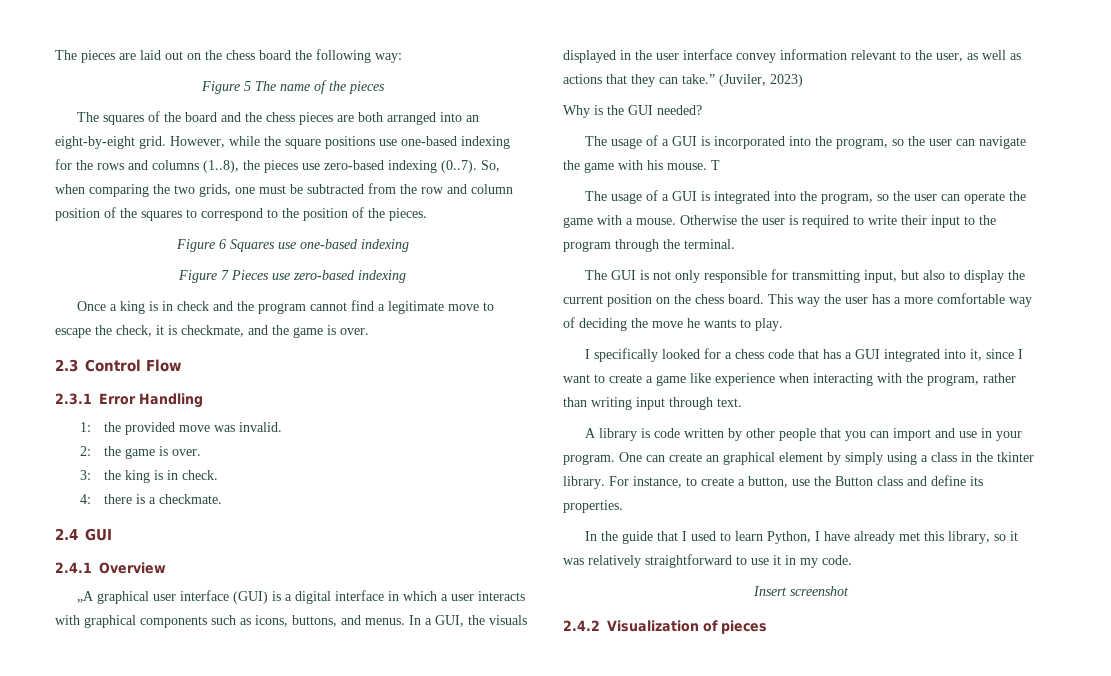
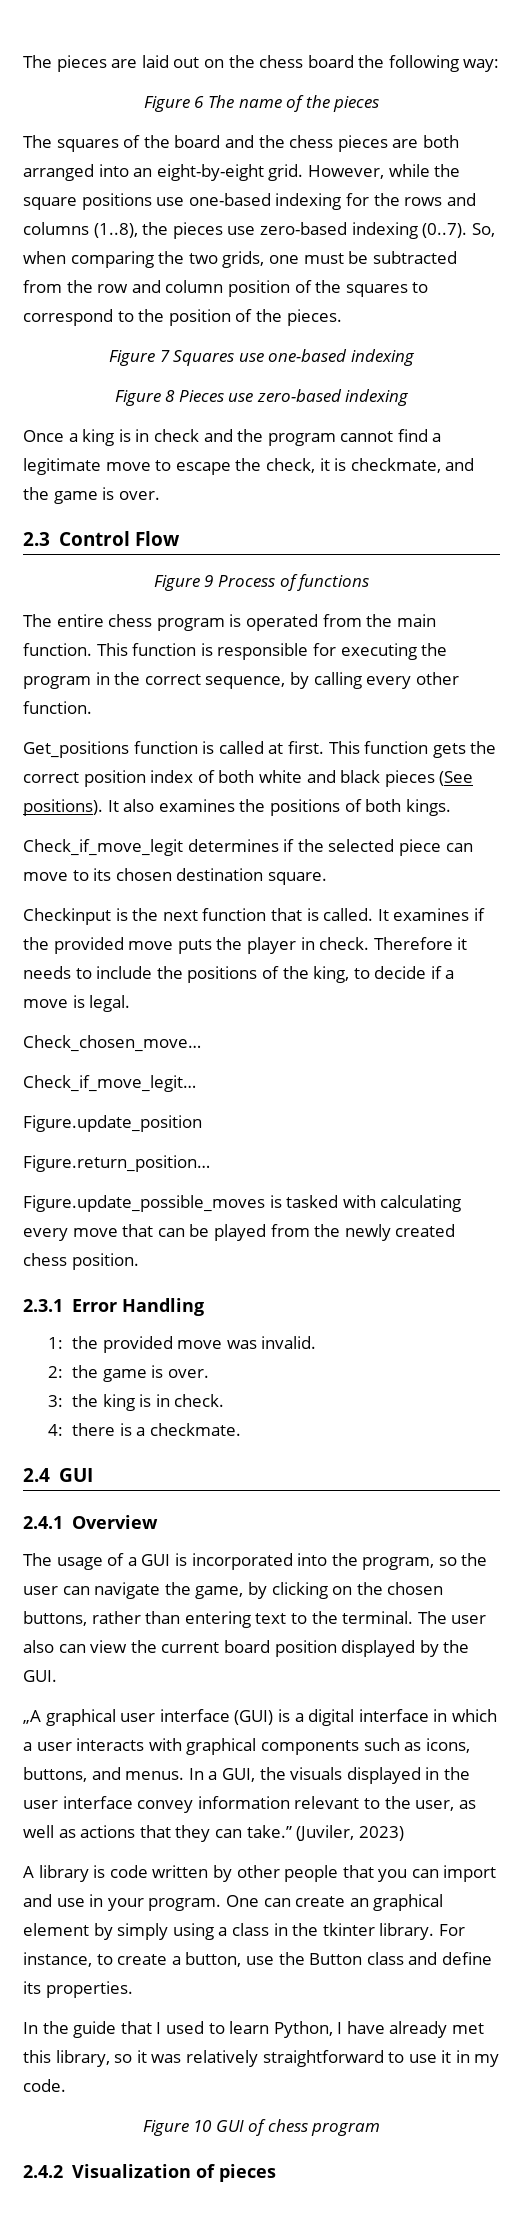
[243,81,251,91] 5 -> [194,96,205,108] 6
[218,239,226,249] 6 -> [159,350,170,362] 7
[221,270,229,280] 7 -> [165,390,176,402] 8
(181, 365) none -> [153,574,370,591] [23,614,436,631] [23,643,448,660] [23,672,459,689] [23,701,92,714] [23,741,497,758] [23,770,474,787] [23,799,451,816] [23,839,473,856] [23,868,327,885] [23,908,485,925] [23,937,468,954] [23,966,455,983] [23,995,131,1012] [23,1035,201,1052] [23,1075,196,1092] [23,1115,202,1132] [23,1155,210,1172] [23,1195,462,1212] [23,1224,456,1241] [23,1253,139,1270] // Figure 9 Process of functions // The entire chess program is operated from the main function. This function is responsible for executing the program in the correct sequence, by calling every other function. // Get_positions function is called at first. This function gets the correct position index of both white and black pieces (See positions). It also examines the positions of both kings. // Check_if_move_legit determines if the selected piece can move to its chosen destination square. // Checkinput is the next function that is called. It examines if the provided move puts the player in check. Therefore it needs to include the positions of the king, to decide if a move is legal. // Check_chosen_move… // Check_if_move_legit… // Figure.update_position // Figure.return_position… // Figure.update_possible_moves is tasked with calculating every move that can be played from the newly created chess position.
(166, 568) none -> [23,1553,488,1570] [23,1582,444,1599] [23,1611,487,1628] [23,1640,470,1657] [23,1670,57,1682] // The usage of a GUI is incorporated into the program, so the user can navigate the game, by clicking on the chosen buttons, rather than entering text to the terminal. The user also can view the current board position displayed by the GUI.
[563,105,702,118] [584,135,1026,149] [563,160,720,173] [584,190,1026,204] [563,215,996,228] [563,239,735,252] [584,269,1025,283] [563,293,1032,307] [563,317,783,331] [584,348,1023,362] [563,373,1016,386] [563,397,742,410] // Why is the GUI needed? // The usage of a GUI is incorporated into the program, so the user can navigate the game with his mouse. T // The usage of a GUI is integrated into the program, so the user can operate the game with a mouse. Otherwise the user is required to write their input to the program through the terminal. // The GUI is not only responsible for transmitting input, but also to display the current position on the chess board. This way the user has a more comfortable way of deciding the move he wants to play. // I specifically looked for a chess code that has a GUI integrated into it, since I want to create a game like experience when interacting with the program, rather than writing input through text. -> (404, 1833) none
[752,586,849,596] Insert screenshot -> [142,2119,381,2136] Figure 10 GUI of chess program

